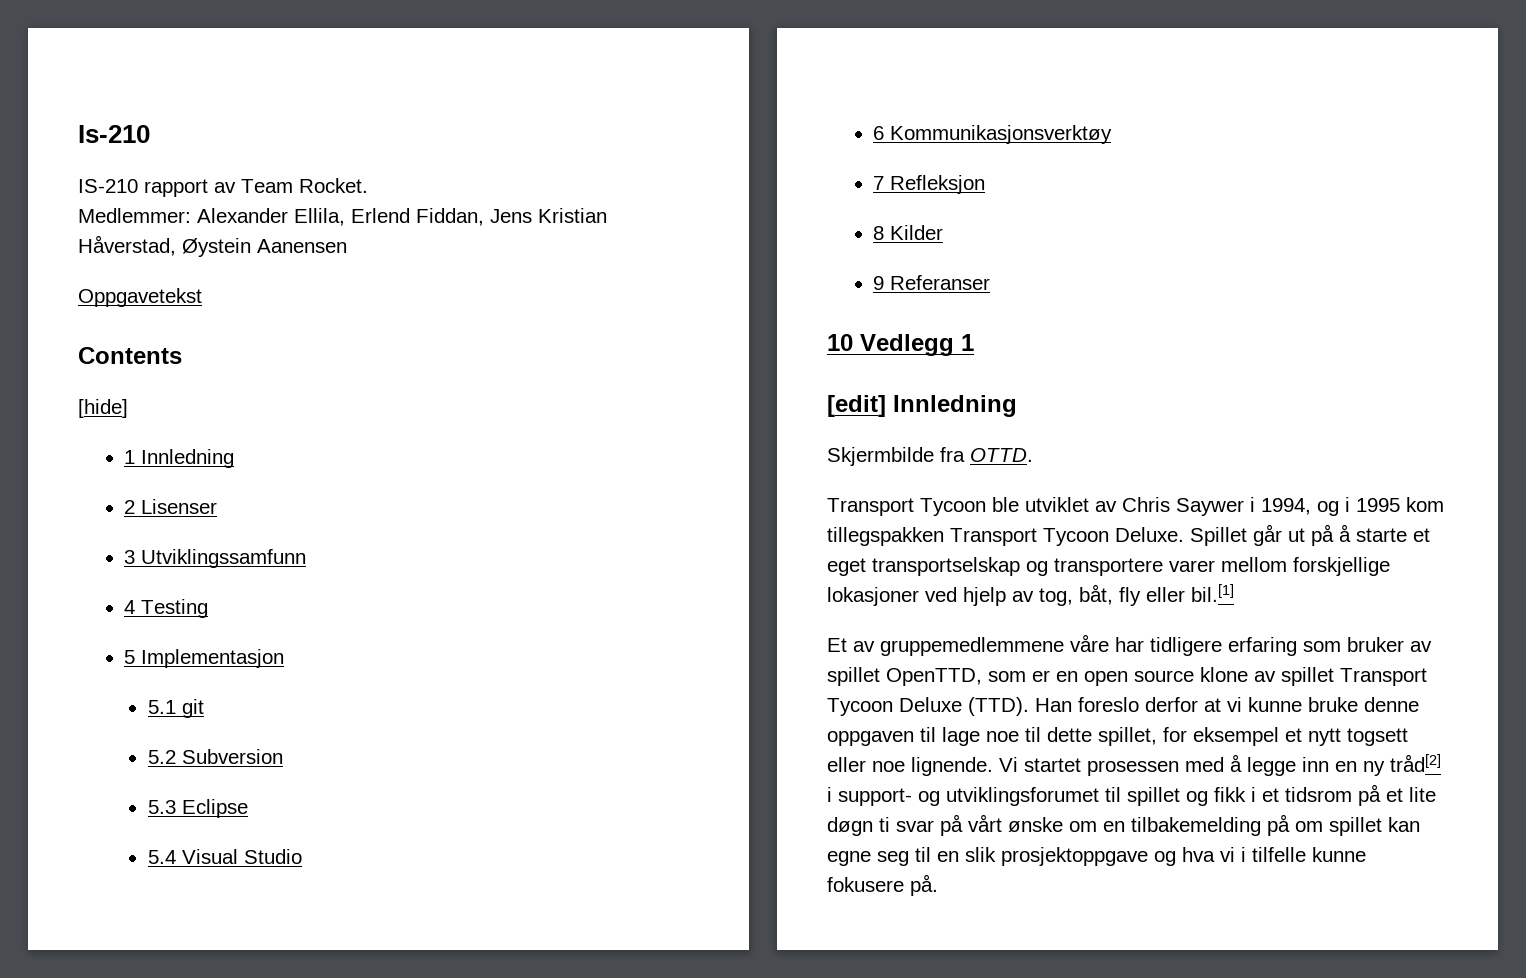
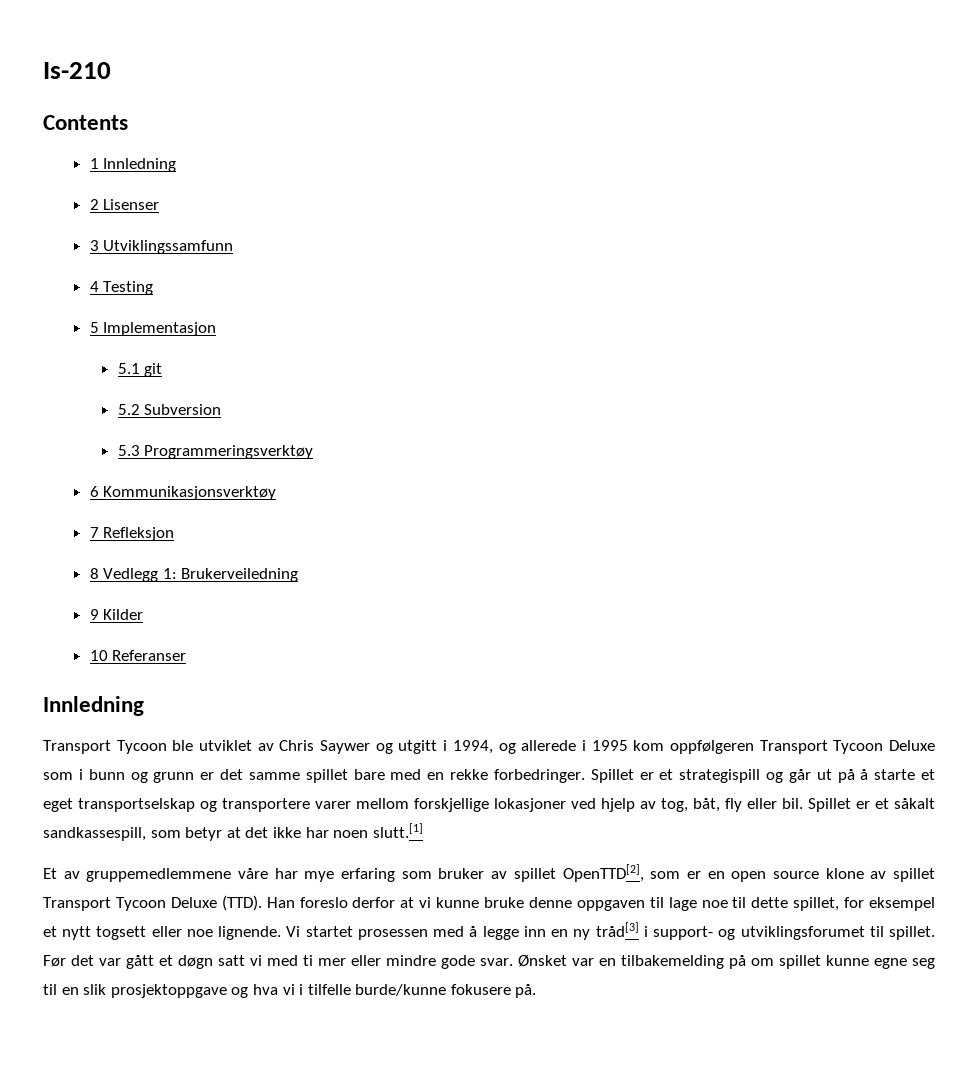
[78,178,368,197] [78,208,607,226] [78,235,347,257] [78,288,202,307] // IS-210 rapport av Team Rocket. // Medlemmer: Alexander Ellila, Erlend Fiddan, Jens Kristian Håverstad, Øystein Aanensen // Oppgavetekst -> (111, 70) none
[78,399,128,418] // [hide] -> (128, 122) none
[181,799,248,818] [147,849,302,864] Eclipse // 5.4 Visual Studio -> [144,445,314,459] Programmeringsverktøy
(885, 233) none -> [103,568,299,582] [89,609,99,620] Vedlegg 1: Brukerveiledning // 9
[873,276,885,290] 9 -> [89,650,108,661] 10
[827,334,974,356] [827,395,1017,417] [827,447,1033,466] 10 Vedlegg 1 // [edit] Innledning // Skjermbilde fra OTTD. -> [43,696,144,716] Innledning
(1244, 507) none -> [375,740,438,754] og utgitt
(1339, 508) none -> [521,740,577,751] allerede
[827,527,1247,546] tillegspakken Transport Tycoon Deluxe. Spillet -> [669,740,936,754] [43,769,784,783] oppfølgeren Transport Tycoon Deluxe som i bunn og grunn er det samme spillet bare med en rekke forbedringer. Spillet er et strategispill og
[1191,584,1234,602] bil.[1] -> [782,798,935,812] [43,823,423,841] bil. Spillet er et såkalt sandkassespill, som betyr at det ikke har noen slutt.[1]
[1150,637,1222,656] tidligere -> [304,871,335,882] mye
[886,668,982,686] OpenTTD, -> [562,864,644,882] OpenTTD[2],
[1390,754,1441,772] tråd[2] -> [595,922,639,937] tråd[3]
[1127,784,1436,806] [827,814,1097,836] spillet og fikk i et tidsrom på et lite døgn ti svar på vårt ønske om -> [888,926,935,940] [43,955,594,969] spillet. Før det var gått et døgn satt vi med ti mer eller mindre gode svar. Ønsket var
[1388,817,1420,832] kan -> [826,955,869,966] kunne
[1312,847,1366,862] kunne -> [355,984,447,996] burde/kunne

